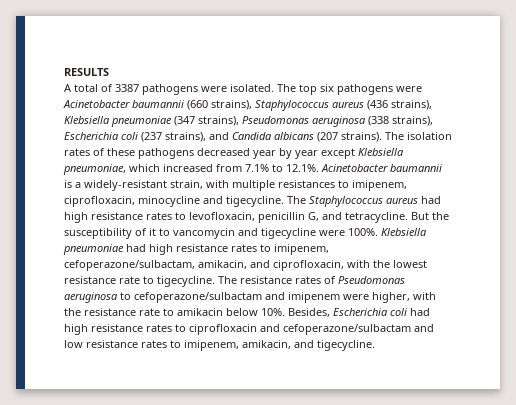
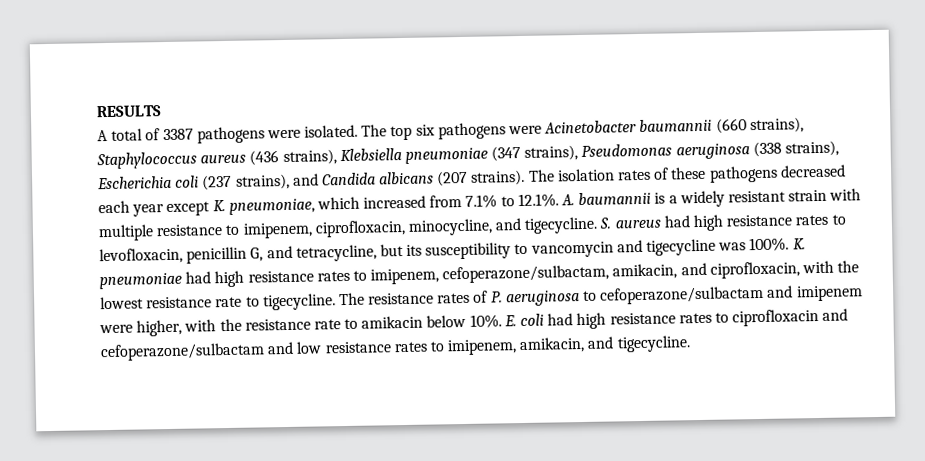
[253,148,292,159] year by -> [98,200,130,214] each
[358,148,404,156] Klebsiella -> [212,200,226,212] K.
[321,164,388,172] Acinetobacter -> [561,194,576,206] A.
[84,180,203,191] widely-resistant strain, -> [679,189,828,208] widely resistant strain
[278,180,335,188] resistances -> [156,224,224,237] resistance
[138,196,383,207] minocycline and tigecycline. The Staphylococcus -> [407,216,612,236] minocycline, and tigecycline. S.
[345,212,449,223] [64,228,156,239] tetracycline. But the susceptibility of it -> [295,242,512,262] tetracycline, but its susceptibility
[319,228,427,236] were 100%. Klebsiella -> [718,237,806,252] was 100%. K.
[338,276,405,284] Pseudomonas -> [490,291,503,303] P.
[288,308,388,317] Besides, Escherichia -> [503,315,517,327] E.

